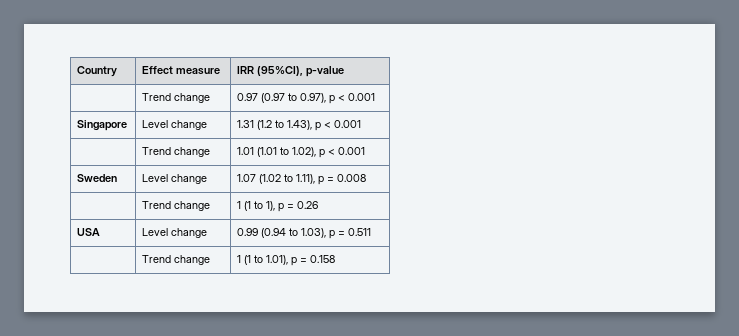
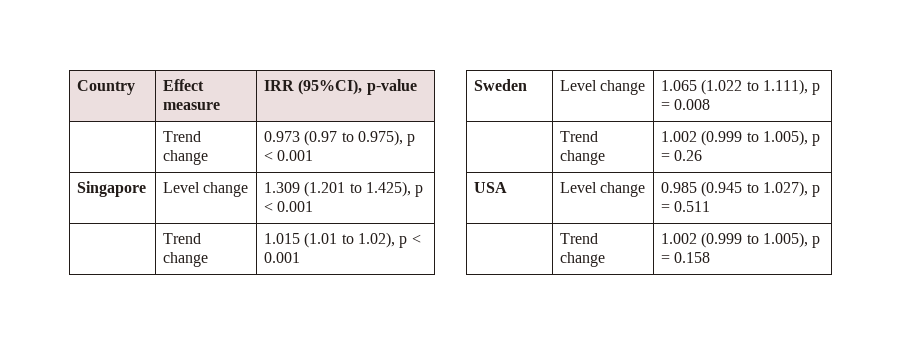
[237,93,259,101] 0.97 -> [264,131,301,142] 0.973
[300,93,327,103] 0.97), -> [358,130,404,146] 0.975),
[237,120,313,130] 1.31 (1.2 to 1.43), -> [264,181,412,197] 1.309 (1.201 to 1.425),
[237,147,255,155] 1.01 -> [264,233,301,244] 1.015
[237,174,316,184] 1.07 (1.02 to 1.11), -> [661,79,809,95] 1.065 (1.022 to 1.111),
[237,201,276,211] 1 (1 to 1), -> [661,130,809,146] 1.002 (0.999 to 1.005),
[237,228,327,238] 0.99 (0.94 to 1.03), -> [661,181,809,197] 0.985 (0.945 to 1.027),
[237,255,289,265] 1 (1 to 1.01), -> [661,232,809,248] 1.002 (0.999 to 1.005),

